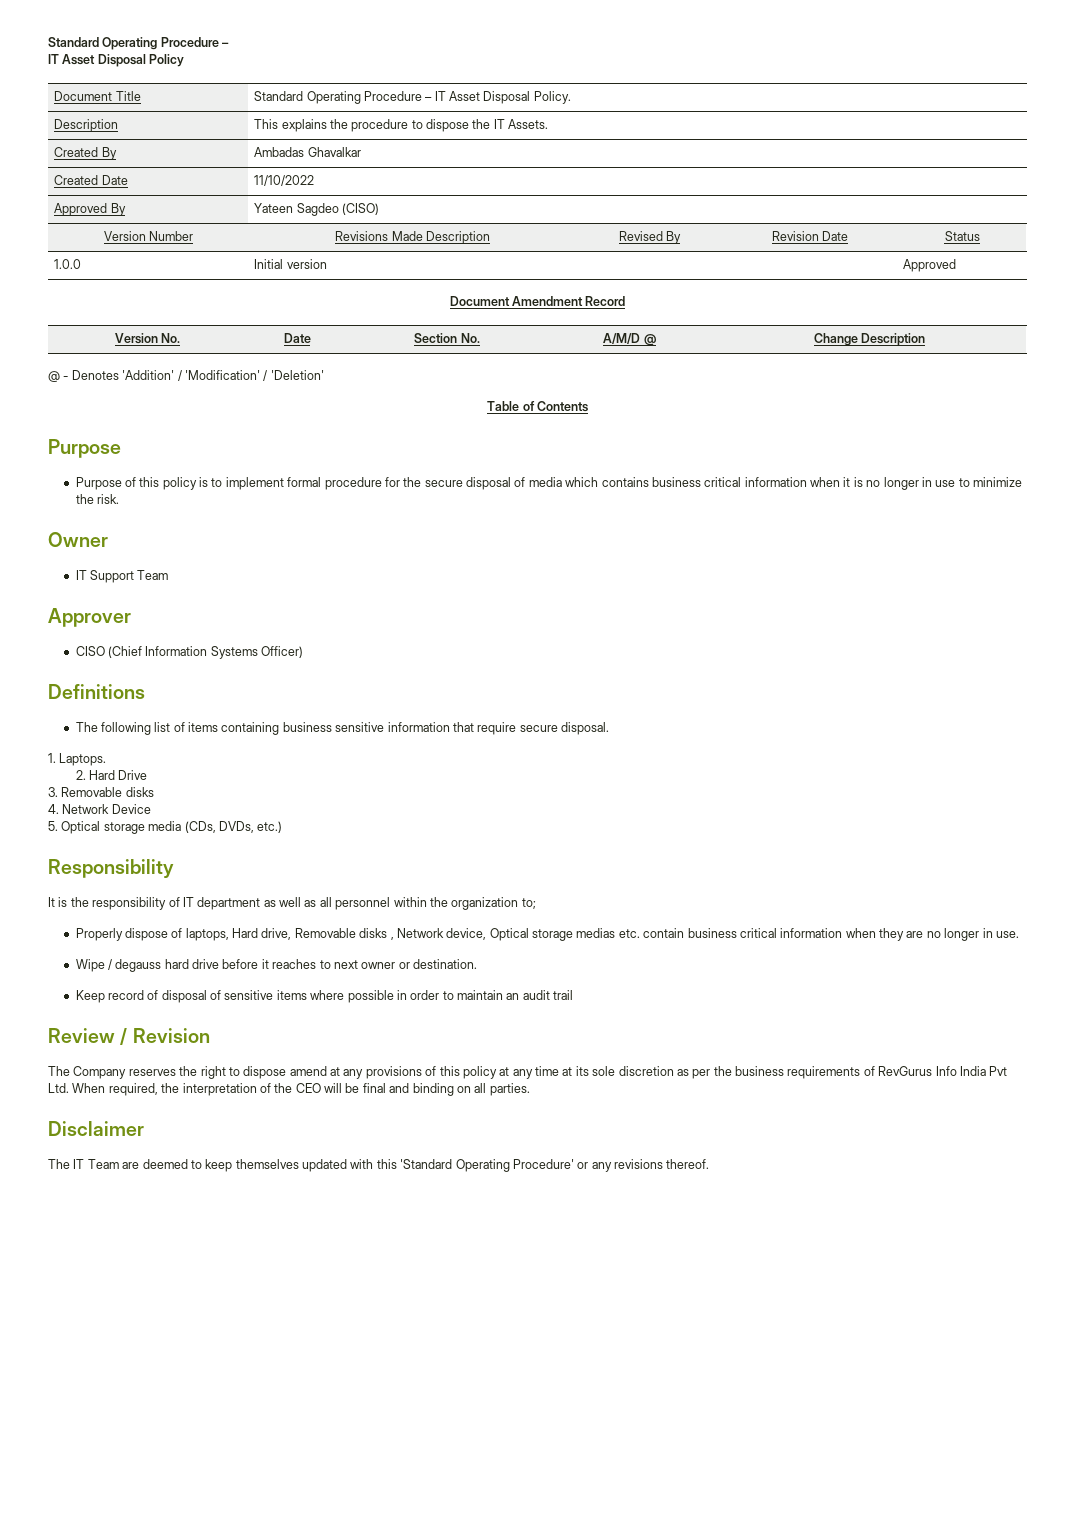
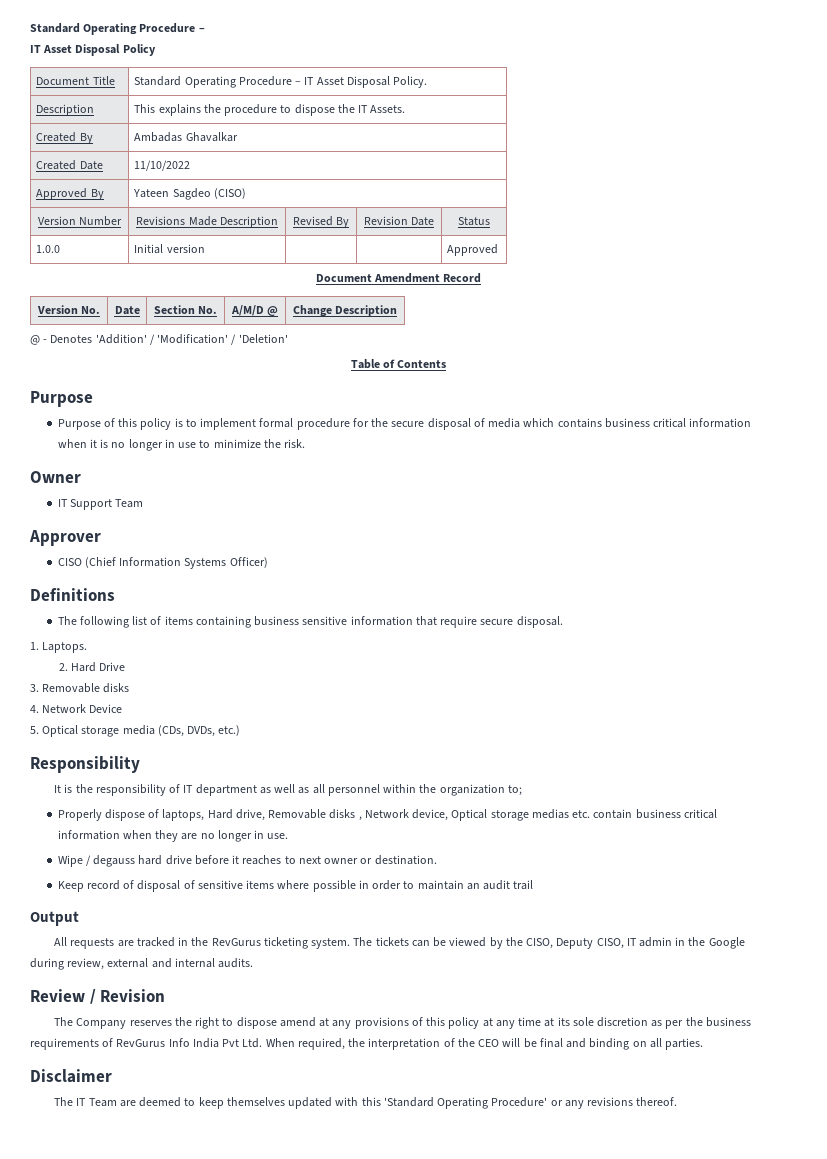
(574, 995) none -> [30,911,79,926] [54,937,745,949] [30,958,254,970] // Output // All requests are tracked in the RevGurus ticketing system. The tickets can be viewed by the CISO, Deputy CISO, IT admin in the Google during review, external and internal audits.

